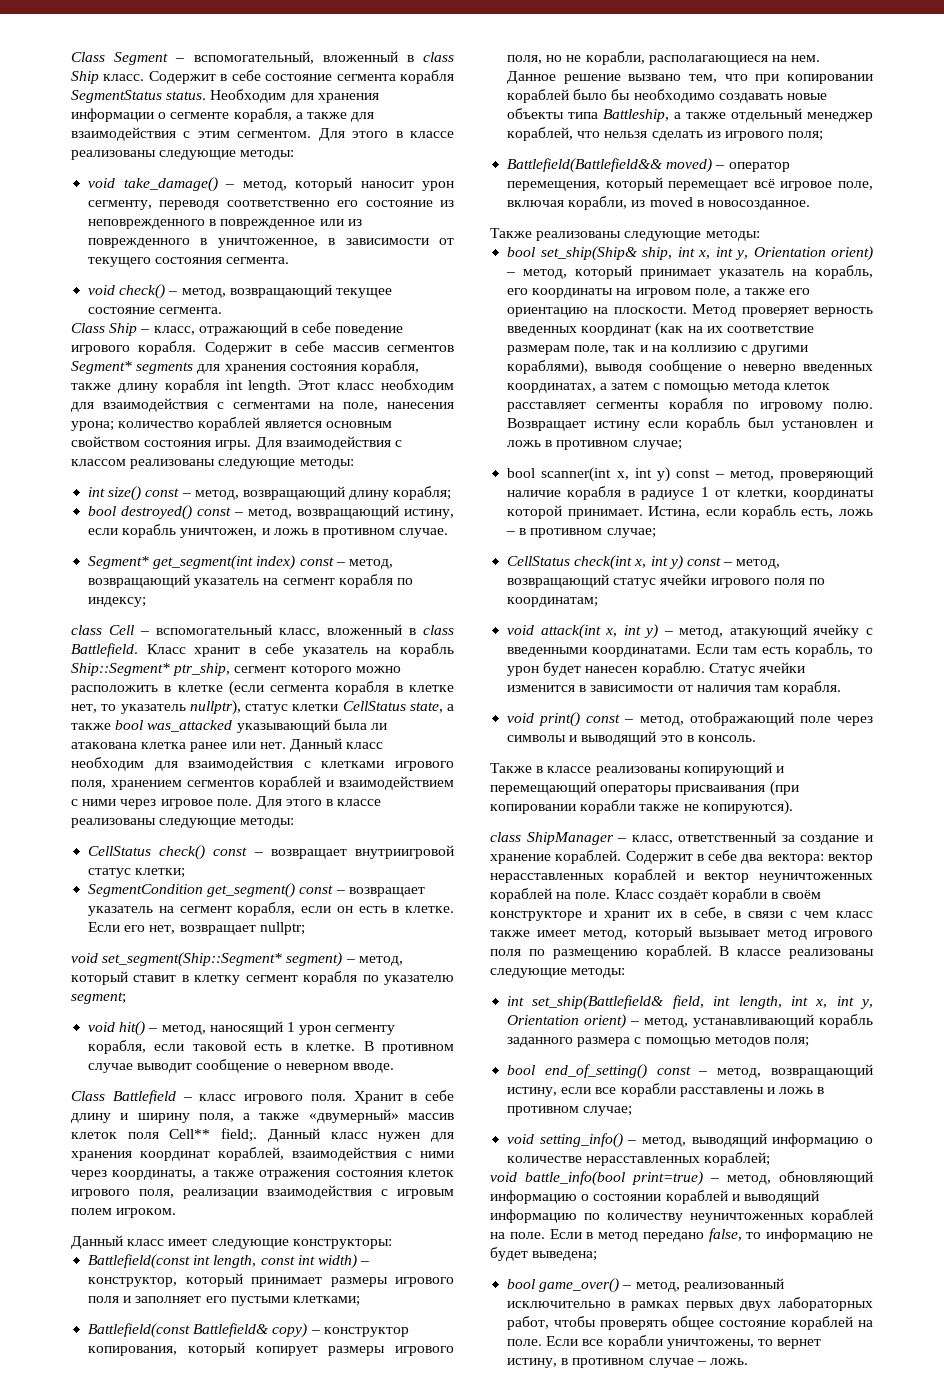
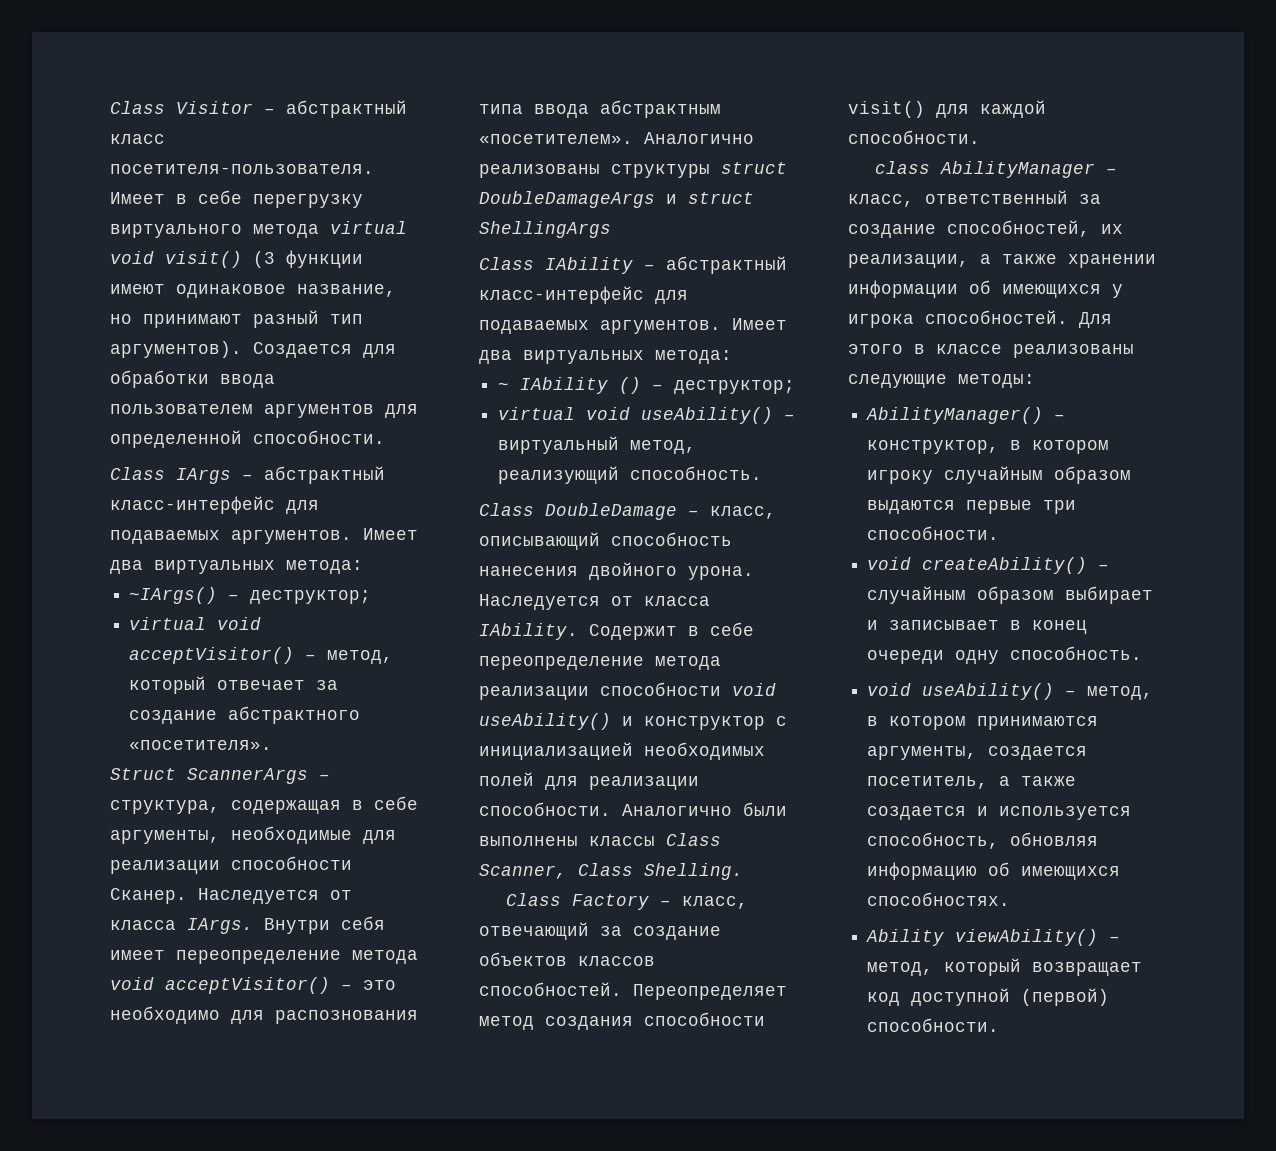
[71,51,454,65] [71,70,454,84] [71,89,379,103] [71,108,375,122] [71,127,454,141] [71,150,295,160] [88,177,454,192] [88,200,454,210] [88,219,362,229] [88,238,454,248] [88,257,290,267] [88,284,392,299] [88,307,223,314] [71,322,404,336] [71,341,454,355] [71,360,419,374] [71,379,454,393] [71,398,454,412] [71,417,392,431] [71,436,402,450] [71,459,354,469] [88,486,452,501] [88,505,454,520] [88,524,449,538] [88,555,393,570] [88,574,413,588] [88,597,147,607] [71,624,454,637] [71,643,454,657] [71,663,401,676] [71,681,454,696] [71,700,454,715] [71,719,387,733] [71,738,384,752] [71,757,454,771] [71,776,454,790] [71,796,382,809] [71,818,295,828] [88,845,454,860] [88,868,186,878] [88,883,425,898] [88,902,454,916] [88,922,305,935] [71,952,403,967] [71,971,454,985] [71,992,126,1004] [88,1021,396,1036] [88,1040,454,1054] [88,1059,394,1073] [71,1090,454,1104] [71,1109,454,1123] [71,1128,454,1142] [71,1147,454,1161] [71,1170,454,1180] [71,1185,454,1199] [71,1208,177,1218] [71,1235,392,1249] [88,1254,370,1269] [88,1273,454,1287] [88,1296,360,1306] [88,1323,409,1338] [88,1342,454,1356] [507,51,821,65] [507,71,873,84] [507,89,827,103] [507,108,873,122] [507,127,824,141] [507,158,790,173] [507,177,873,191] [507,196,810,210] [490,228,760,241] [507,246,873,261] [506,265,873,279] [507,288,811,298] [507,304,873,317] [507,322,814,337] [507,345,809,355] [507,360,873,375] [507,383,831,393] [507,398,873,412] [507,417,873,431] [507,440,682,450] [507,467,873,482] [507,486,874,500] [507,505,873,519] [506,528,656,538] [507,555,781,570] [507,574,825,588] [507,597,599,607] [507,624,873,639] [507,643,873,657] [507,662,805,676] [507,681,842,695] [507,712,873,727] [507,731,756,745] [490,762,784,776] [490,781,799,796] [490,800,793,815] [490,831,873,845] [490,850,873,864] [490,869,873,883] [490,888,822,902] [490,907,873,921] [490,926,873,940] [490,945,874,959] [490,968,626,978] [507,995,873,1010] [507,1014,873,1029] [507,1037,809,1047] [507,1064,873,1079] [507,1083,825,1097] [507,1106,633,1116] [507,1133,873,1148] [507,1152,771,1166] [490,1171,873,1186] [490,1190,819,1204] [490,1209,873,1223] [490,1228,873,1242] [490,1247,598,1261] [507,1278,784,1293] [507,1297,873,1311] [507,1316,873,1330] [507,1335,822,1349] [507,1358,748,1368] Class Segment – вспомогательный, вложенный в class Ship класс. Содержит в себе состояние сегмента корабля SegmentStatus status. Необходим для хранения информации о сегменте корабля, а также для взаимодействия с этим сегментом. Для этого в классе реализованы следующие методы: // void take_damage() – метод, который наносит урон сегменту, переводя соответственно его состояние из неповрежденного в поврежденное или из поврежденного в уничтоженное, в зависимости от текущего состояния сегмента. // void check() – метод, возвращающий текущее состояние сегмента. // Class Ship – класс, отражающий в себе поведение игрового корабля. Содержит в себе массив сегментов Segment* segments для хранения состояния корабля, также длину корабля int length. Этот класс необходим для взаимодействия с сегментами на поле, нанесения урона; количество кораблей является основным свойством состояния игры. Для взаимодействия с классом реализованы следующие методы: // int size() const – метод, возвращающий длину корабля; // bool destroyed() const – метод, возвращающий истину, если корабль уничтожен, и ложь в противном случае. // Segment* get_segment(int index) const – метод, возвращающий указатель на сегмент корабля по индексу; // class Cell – вспомогательный класс, вложенный в class Battlefield. Класс хранит в себе указатель на корабль Ship::Segment* ptr_ship, сегмент которого можно расположить в клетке (если сегмента корабля в клетке нет, то указатель nullptr), статус клетки CellStatus state, а также bool was_attacked указывающий была ли атакована клетка ранее или нет. Данный класс необходим для взаимодействия с клетками игрового поля, хранением сегментов кораблей и взаимодействием с ними через игровое поле. Для этого в классе реализованы следующие методы: // CellStatus check() const – возвращает внутриигровой статус клетки; // SegmentCondition get_segment() const – возвращает указатель на сегмент корабля, если он есть в клетке. Если его нет, возвращает nullptr; // void set_segment(Ship::Segment* segment) – метод, который ставит в клетку сегмент корабля по указателю segment; // void hit() – метод, наносящий 1 урон сегменту корабля, если таковой есть в клетке. В противном случае выводит сообщение о неверном вводе. // Class Battlefield – класс игрового поля. Хранит в себе длину и ширину поля, а также «двумерный» массив клеток поля Cell** field;. Данный класс нужен для хранения координат кораблей, взаимодействия с ними через координаты, а также отражения состояния клеток игрового поля, реализации взаимодействия с игровым полем игроком. // Данный класс имеет следующие конструкторы: // Battlefield(const int length, const int width) – конструктор, который принимает размеры игрового поля и заполняет его пустыми клетками; // Battlefield(const Battlefield& copy) – конструктор копирования, который копирует размеры игрового поля, но не корабли, располагающиеся на нем. Данное решение вызвано тем, что при копировании кораблей было бы необходимо создавать новые объекты типа Battleship, а также отдельный менеджер кораблей, что нельзя сделать из игрового поля; // Battlefield(Battlefield&& moved) – оператор перемещения, который перемещает всё игровое поле, включая корабли, из moved в новосозданное. // Также реализованы следующие методы: // bool set_ship(Ship& ship, int x, int y, Orientation orient) – метод, который принимает указатель на корабль, его координаты на игровом поле, а также его ориентацию на плоскости. Метод проверяет верность введенных координат (как на их соответствие размерам поле, так и на коллизию с другими кораблями), выводя сообщение о неверно введенных координатах, а затем с помощью метода клеток расставляет сегменты корабля по игровому полю. Возвращает истину если корабль был установлен и ложь в противном случае; // bool scanner(int x, int y) const – метод, проверяющий наличие корабля в радиусе 1 от клетки, координаты которой принимает. Истина, если корабль есть, ложь – в противном случае; // CellStatus check(int x, int y) const – метод, возвращающий статус ячейки игрового поля по координатам; // void attack(int x, int y) – метод, атакующий ячейку с введенными координатами. Если там есть корабль, то урон будет нанесен кораблю. Статус ячейки изменится в зависимости от наличия там корабля. // void print() const – метод, отображающий поле через символы и выводящий это в консоль. // Также в классе реализованы копирующий и перемещающий операторы присваивания (при копировании корабли также не копируются). // class ShipManager – класс, ответственный за создание и хранение кораблей. Содержит в себе два вектора: вектор нерасставленных кораблей и вектор неуничтоженных кораблей на поле. Класс создаёт корабли в своём конструкторе и хранит их в себе, в связи с чем класс также имеет метод, который вызывает метод игрового поля по размещению кораблей. В классе реализованы следующие методы: // int set_ship(Battlefield& field, int length, int x, int y, Orientation orient) – метод, устанавливающий корабль заданного размера с помощью методов поля; // bool end_of_setting() const – метод, возвращающий истину, если все корабли расставлены и ложь в противном случае; // void setting_info() – метод, выводящий информацию о количестве нерасставленных кораблей; // void battle_info(bool print=true) – метод, обновляющий информацию о состоянии кораблей и выводящий информацию по количеству неуничтоженных кораблей на поле. Если в метод передано false, то информацию не будет выведена; // bool game_over() – метод, реализованный исключительно в рамках первых двух лабораторных работ, чтобы проверять общее состояние кораблей на поле. Если все корабли уничтожены, то вернет истину, в противном случае – ложь. -> [110,100,407,118] [110,134,165,144] [110,164,374,174] [110,190,363,208] [110,221,407,238] [110,250,363,268] [110,284,396,298] [110,310,363,328] [110,341,396,358] [110,370,275,388] [110,404,418,418] [110,430,385,448] [110,466,385,484] [110,496,319,514] [110,528,418,544] [110,560,363,574] [129,587,372,604] [129,617,262,630] [129,647,394,664] [129,676,339,694] [129,706,361,724] [129,740,273,750] [110,768,330,784] [110,796,418,814] [110,826,396,844] [110,856,352,874] [110,888,352,904] [110,916,385,934] [110,950,418,964] [110,977,396,994] [110,1006,418,1024] [479,100,721,118] [479,132,754,144] [479,162,787,178] [479,191,754,208] [479,221,611,238] [479,256,787,274] [479,286,688,304] [479,318,787,334] [479,350,732,364] [498,377,796,394] [498,407,796,424] [498,436,697,454] [498,466,763,484] [479,503,776,520] [479,532,732,550] [479,562,754,580] [479,594,710,610] [479,622,754,640] [479,656,721,670] [479,682,776,700] [479,713,787,730] [479,742,765,760] [479,772,699,790] [479,802,787,816] [479,833,721,846] [479,863,743,880] [505,893,748,910] [479,922,721,940] [479,952,655,966] [479,982,787,1000] [479,1012,765,1030] [848,100,1046,118] [848,130,980,144] [874,161,1117,178] [848,190,1101,207] [848,220,1123,238] [848,254,1156,268] [848,280,1123,298] [848,310,1112,328] [848,344,1134,358] [848,374,1035,388] [866,407,1066,424] [867,440,1110,454] [867,466,1132,484] [867,500,1077,514] [867,526,1000,540] [867,557,1110,574] [867,586,1154,604] [867,620,1088,634] [867,646,1143,664] [867,683,1154,700] [867,716,1099,730] [867,746,1088,760] [867,776,1077,789] [867,806,1132,820] [867,832,1099,849] [867,862,1121,880] [867,892,1011,906] [866,929,1121,946] [867,958,1143,976] [867,988,1110,1006] [867,1018,1000,1032] Class Visitor – абстрактный класс посетителя-пользователя. Имеет в себе перегрузку виртуального метода virtual void visit() (3 функции имеют одинаковое название, но принимают разный тип аргументов). Создается для обработки ввода пользователем аргументов для определенной способности. // Class IArgs – абстрактный класс-интерфейс для подаваемых аргументов. Имеет два виртуальных метода: // ~IArgs() – деструктор; // virtual void acceptVisitor() – метод, который отвечает за создание абстрактного «посетителя». // Struct ScannerArgs – структура, содержащая в себе аргументы, необходимые для реализации способности Сканер. Наследуется от класса IArgs. Внутри себя имеет переопределение метода void acceptVisitor() – это необходимо для распознования типа ввода абстрактным «посетителем». Аналогично реализованы структуры struct DoubleDamageArgs и struct ShellingArgs // Class IAbility – абстрактный класс-интерфейс для подаваемых аргументов. Имеет два виртуальных метода: // ~ IAbility () – деструктор; // virtual void useAbility() – виртуальный метод, реализующий способность. // Class DoubleDamage – класс, описывающий способность нанесения двойного урона. Наследуется от класса IAbility. Содержит в себе переопределение метода реализации способности void useAbility() и конструктор с инициализацией необходимых полей для реализации способности. Аналогично были выполнены классы Class Scanner, Class Shelling. // Class Factory – класс, отвечающий за создание объектов классов способностей. Переопределяет метод создания способности visit() для каждой способности. // class AbilityManager – класс, ответственный за создание способностей, их реализации, а также хранении информации об имеющихся у игрока способностей. Для этого в классе реализованы следующие методы: // AbilityManager() – конструктор, в котором игроку случайным образом выдаются первые три способности. // void createAbility() – случайным образом выбирает и записывает в конец очереди одну способность. // void useAbility() – метод, в котором принимаются аргументы, создается посетитель, а также создается и используется способность, обновляя информацию об имеющихся способностях. // Ability viewAbility() – метод, который возвращает код доступной (первой) способности.

